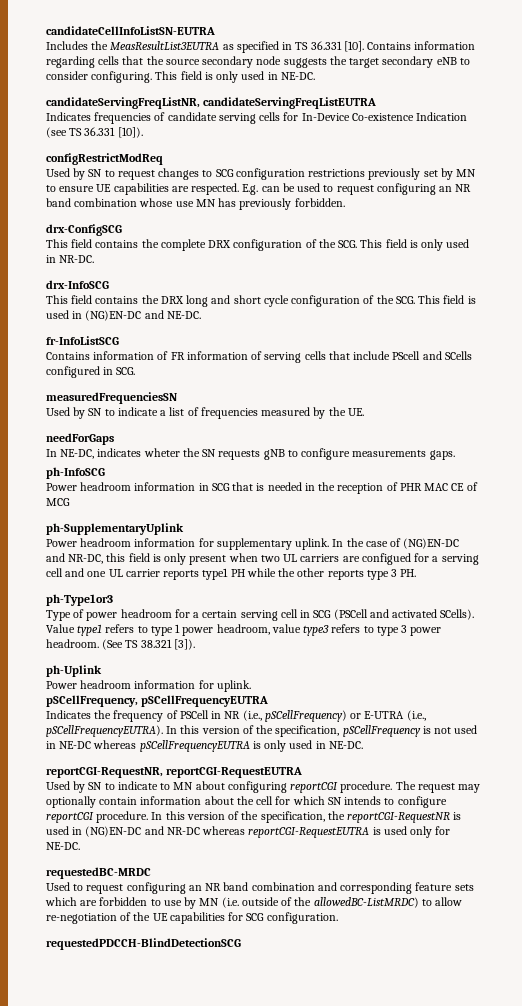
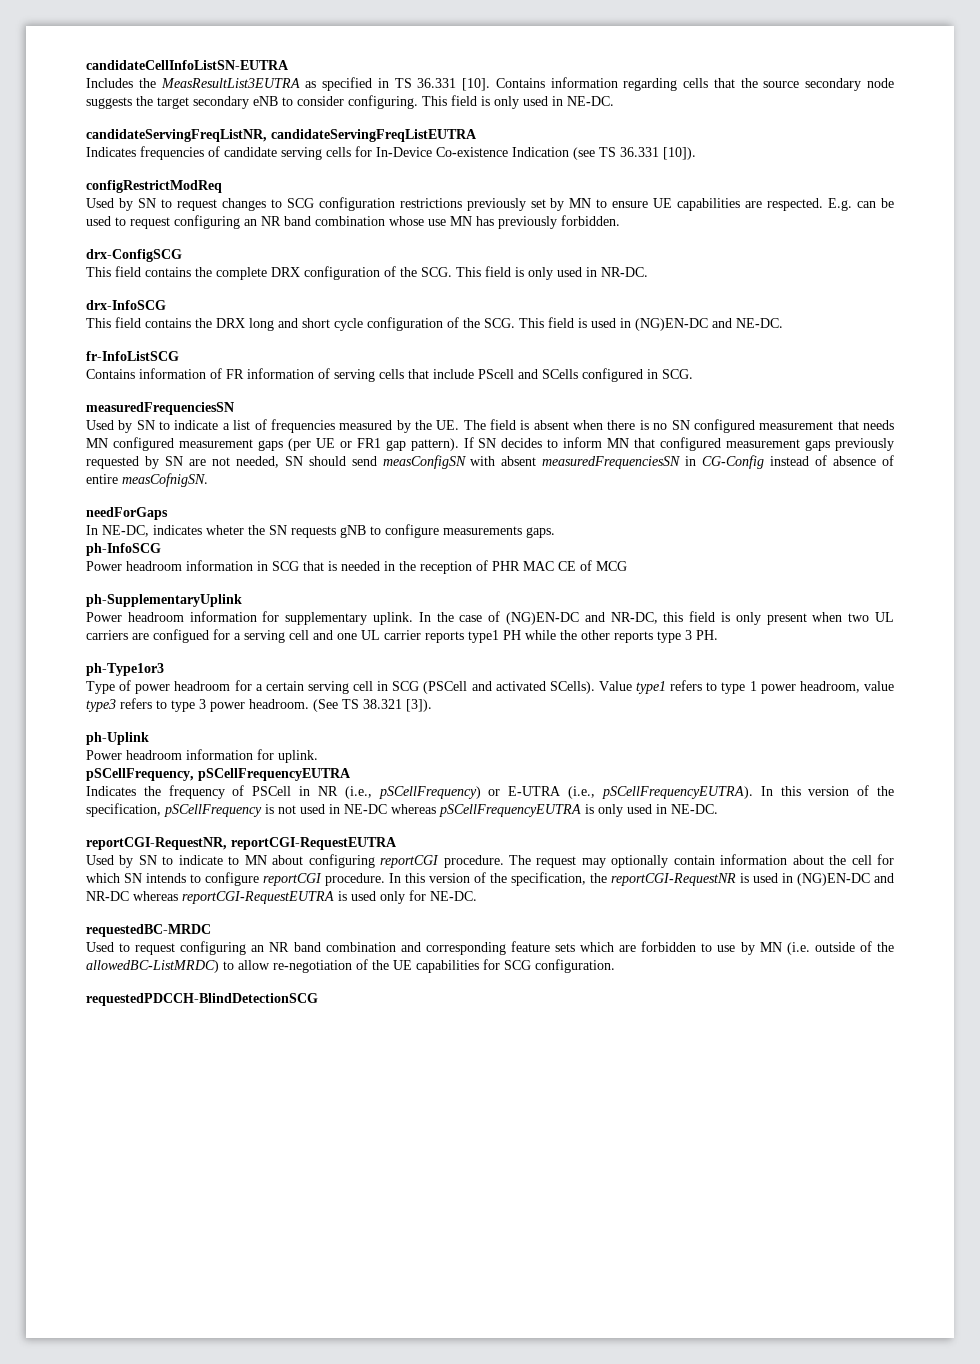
(364, 412) none -> [463,419,895,433] [86,437,895,451] [86,455,895,469] [86,473,208,487] The field is absent when there is no SN configured measurement that needs MN configured measurement gaps (per UE or FR1 gap pattern). If SN decides to inform MN that configured measurement gaps previously requested by SN are not needed, SN should send measConfigSN with absent measuredFrequenciesSN in CG-Config instead of absence of entire measCofnigSN.

